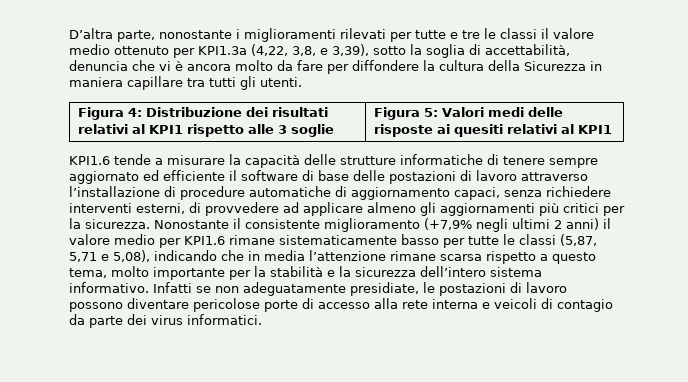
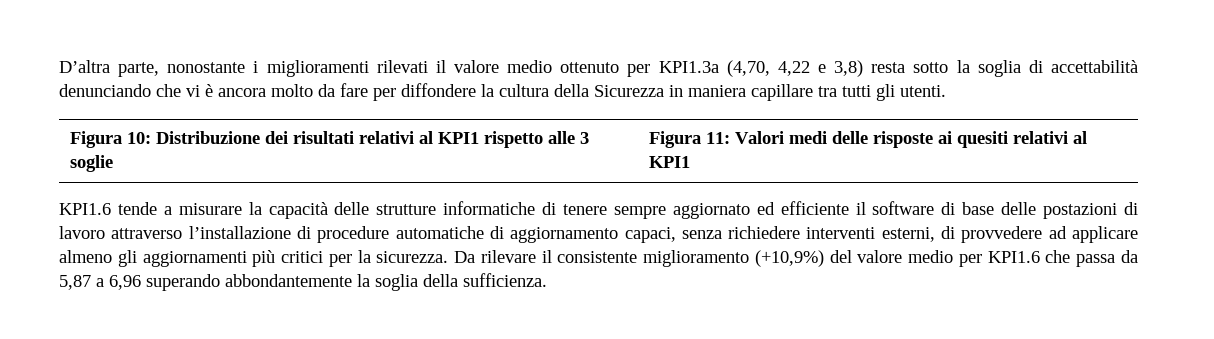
[390,28,537,42] per tutte e tre le classi -> (428, 66) none
[251,44,369,56] (4,22, 3,8, e 3,39), -> [726,60,906,77] (4,70, 4,22 e 3,8) resta
[485,44,570,56] [69,60,128,71] accettabilità, denuncia -> [1050,60,1138,73] [59,84,151,97] accettabilità denunciando
[128,108,143,117] 4: -> [126,132,151,144] 10:
[424,108,439,117] 5: -> [705,132,730,144] 11:
[154,220,229,229] Nonostante -> [454,250,536,263] Da rilevare
[424,218,611,232] [69,234,597,248] [69,250,596,264] [69,266,542,280] [69,282,567,296] [69,298,613,312] [69,314,262,328] (+7,9% negli ultimi 2 anni) il valore medio per KPI1.6 rimane sistematicamente basso per tutte le classi (5,87, 5,71 e 5,08), indicando che in media l’attenzione rimane scarsa rispetto a questo tema, molto importante per la stabilità e la sicurezza dell’intero sistema informativo. Infatti se non adeguatamente presidiate, le postazioni di lavoro possono diventare pericolose porte di accesso alla rete interna e veicoli di contagio da parte dei virus informatici. -> [754,250,1139,267] [59,273,547,291] (+10,9%) del valore medio per KPI1.6 che passa da 5,87 a 6,96 superando abbondantemente la soglia della sufficienza.

